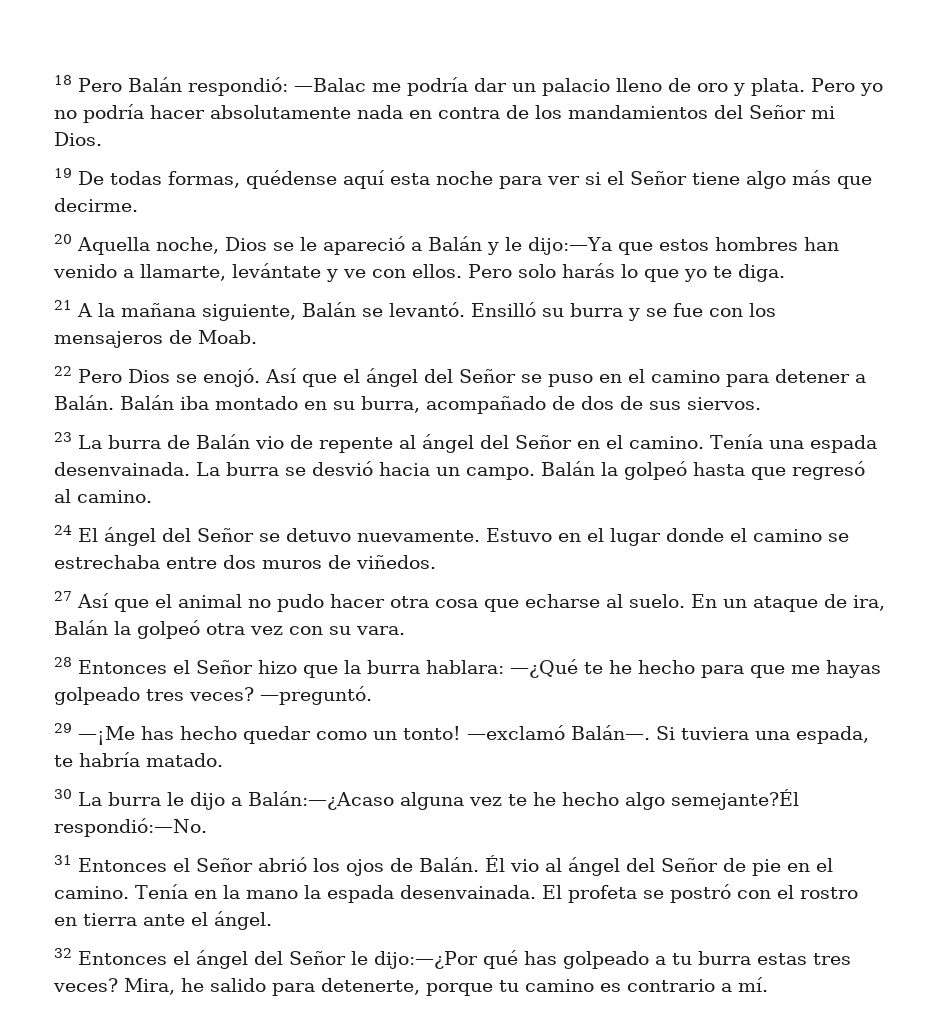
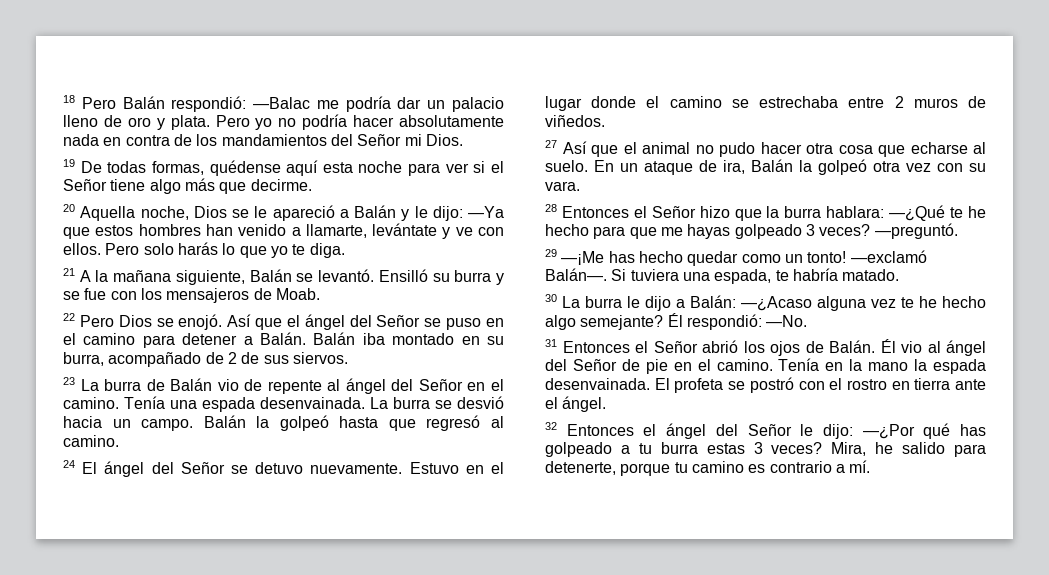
[528,237,612,255] dijo:—Ya -> [432,206,504,221] dijo: —Ya
[581,396,614,410] dos -> [227,352,237,364] 2
[223,555,256,569] dos -> [894,96,904,108] 2
[146,689,184,701] tres -> [805,224,815,236] 3
[248,791,394,810] Balán:—¿Acaso -> [690,295,812,311] Balán: —¿Acaso
[671,789,799,810] [54,818,207,837] semejante?Él respondió:—No. -> [580,313,808,330] semejante? Él respondió: —No.
[374,951,478,969] dijo:—¿Por -> [822,424,915,439] dijo: —¿Por
[812,953,851,965] tres -> [753,442,763,454] 3

